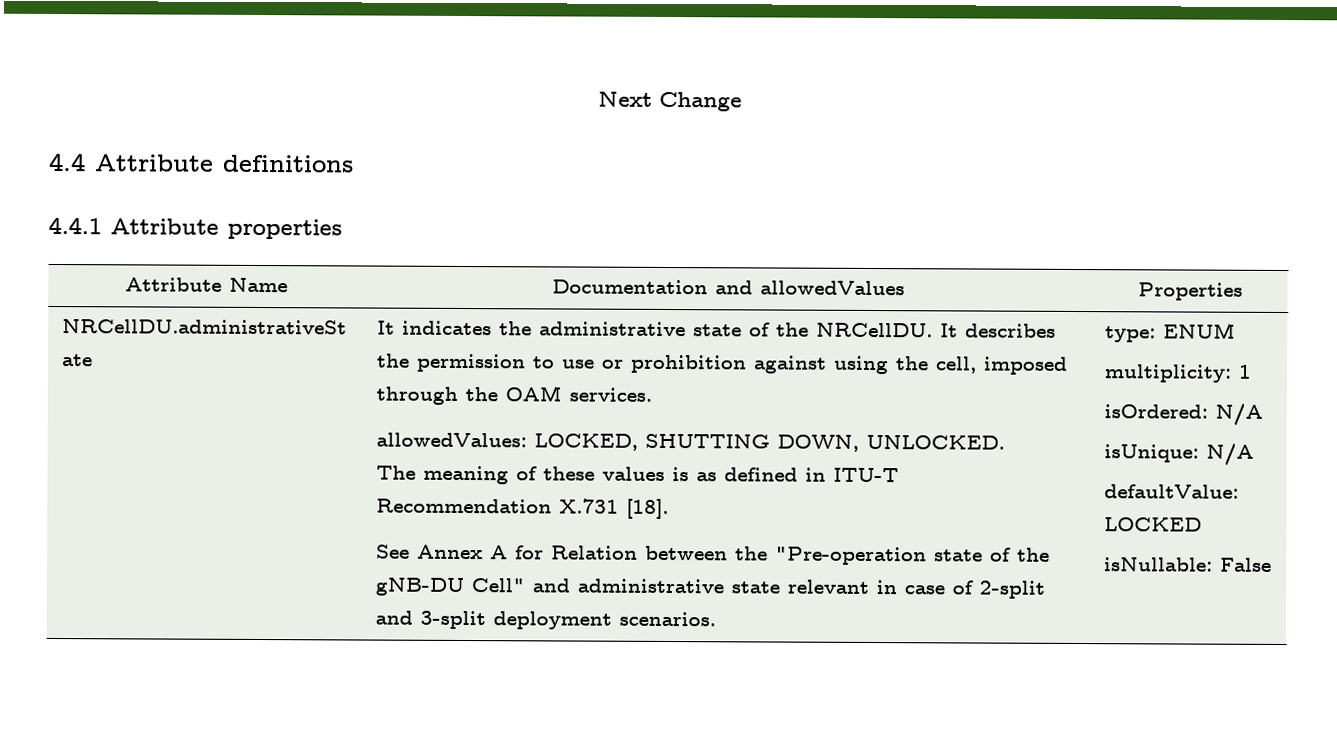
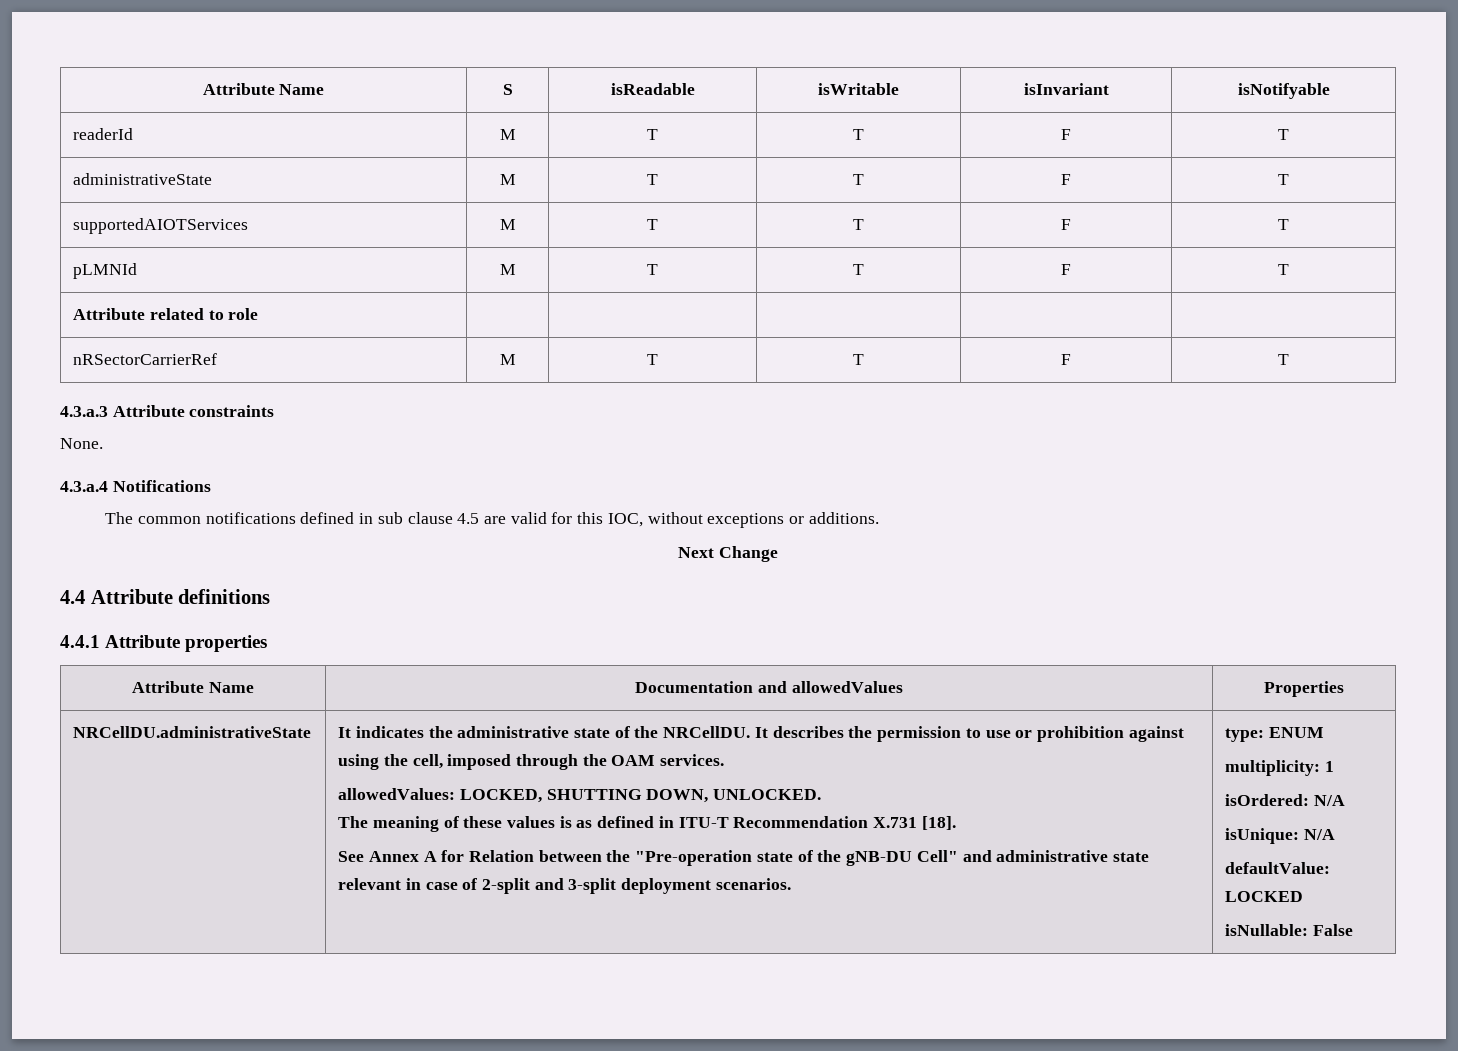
(598, 99) none -> [202,83,325,95] [502,84,513,95] [610,83,695,95] [818,83,899,95] [1023,83,1109,95] [1237,83,1330,99] [73,128,134,140] [499,129,516,140] [647,129,658,140] [853,129,864,140] [1061,129,1071,140] [1278,129,1289,140] [73,173,213,185] [499,174,516,185] [647,174,658,185] [853,174,864,185] [1061,174,1071,185] [1278,174,1289,185] [73,218,249,234] [499,219,516,230] [647,219,658,230] [853,219,864,230] [1061,219,1071,230] [1278,219,1289,230] [73,263,138,279] [499,264,516,275] [647,264,658,275] [853,264,864,275] [1061,264,1071,275] [1278,264,1289,275] [73,308,259,320] [73,353,218,365] [499,354,516,365] [647,354,658,365] [853,354,864,365] [1061,354,1071,365] [1278,354,1289,365] [60,405,275,417] [60,438,103,449] [60,480,211,492] [105,512,879,528] Attribute Name | S | isReadable | isWritable | isInvariant | isNotifyable // readerId | M | T | T | F | T // administrativeState | M | T | T | F | T // supportedAIOTServices | M | T | T | F | T // pLMNId | M | T | T | F | T // Attribute related to role | | | | | // nRSectorCarrierRef | M | T | T | F | T // 4.3.a.3 Attribute constraints // None. // 4.3.a.4 Notifications // The common notifications defined in sub clause 4.5 are valid for this IOC, without exceptions or additions. //

